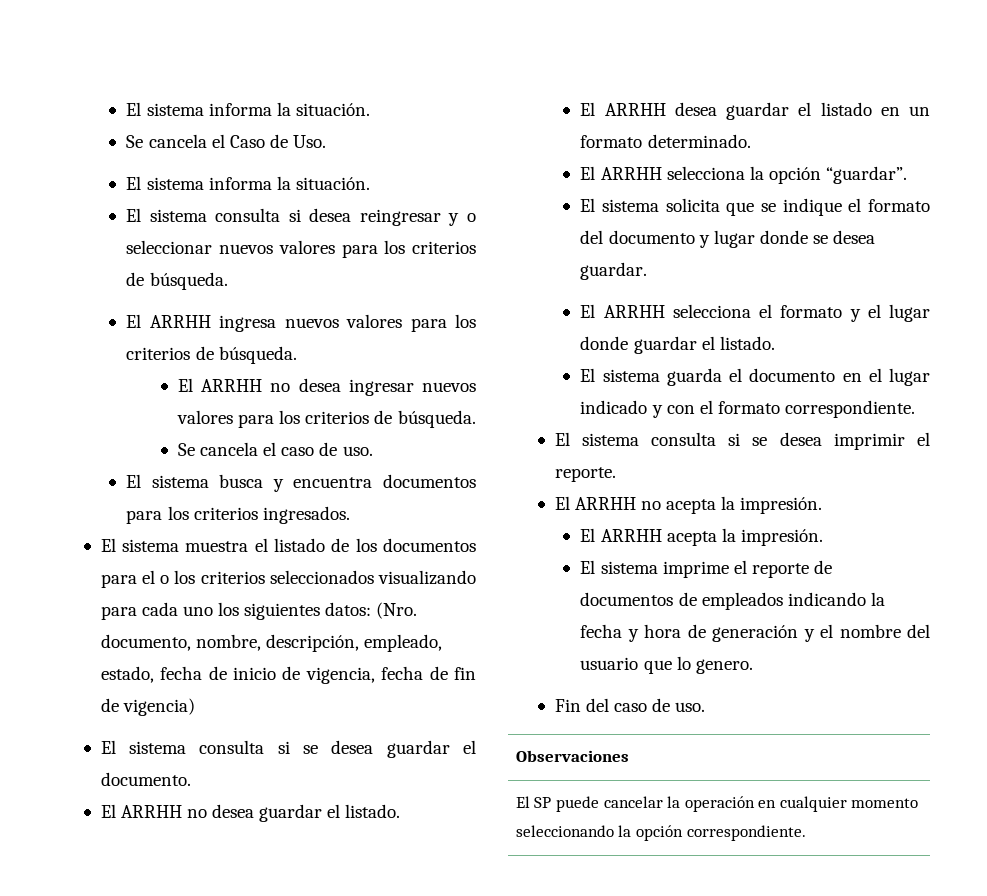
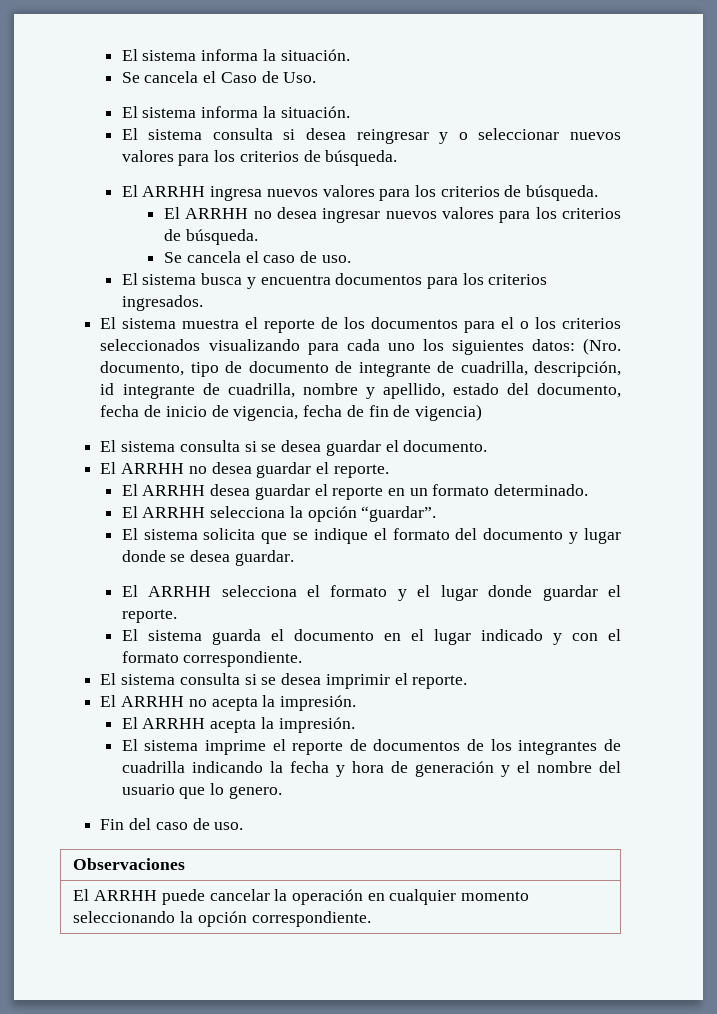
[273,538,325,552] listado -> [264,319,316,333] reporte
[195,634,443,652] [100,666,154,683] nombre, descripción, empleado, estado, -> [190,361,621,377] [100,383,621,399] tipo de documento de integrante de cuadrilla, descripción, id integrante de cuadrilla, nombre y apellido, estado del documento,
[345,804,401,818] listado. -> [333,464,389,478] reporte.
[820,102,872,116] listado -> [332,486,384,500] reporte
[719,336,775,350] listado. -> [121,609,177,623] reporte.
[701,592,783,610] empleados -> [490,739,621,755] [121,761,185,773] los integrantes de cuadrilla
[534,797,552,808] SP -> [94,890,158,901] ARRHH

